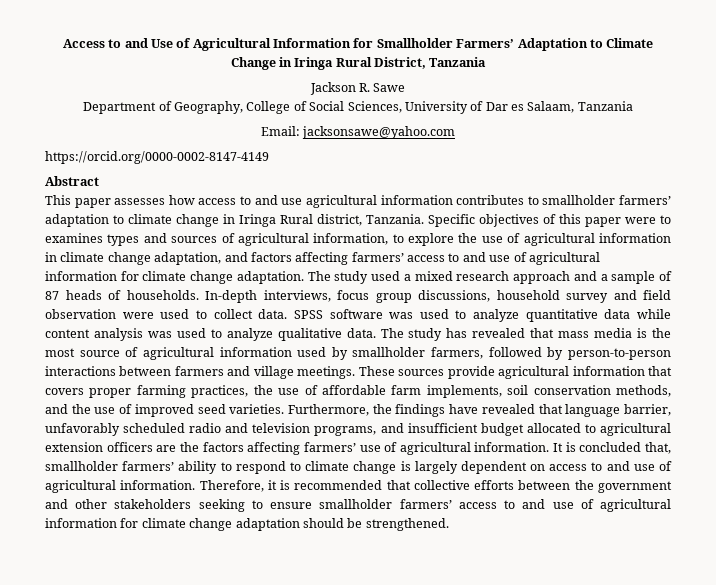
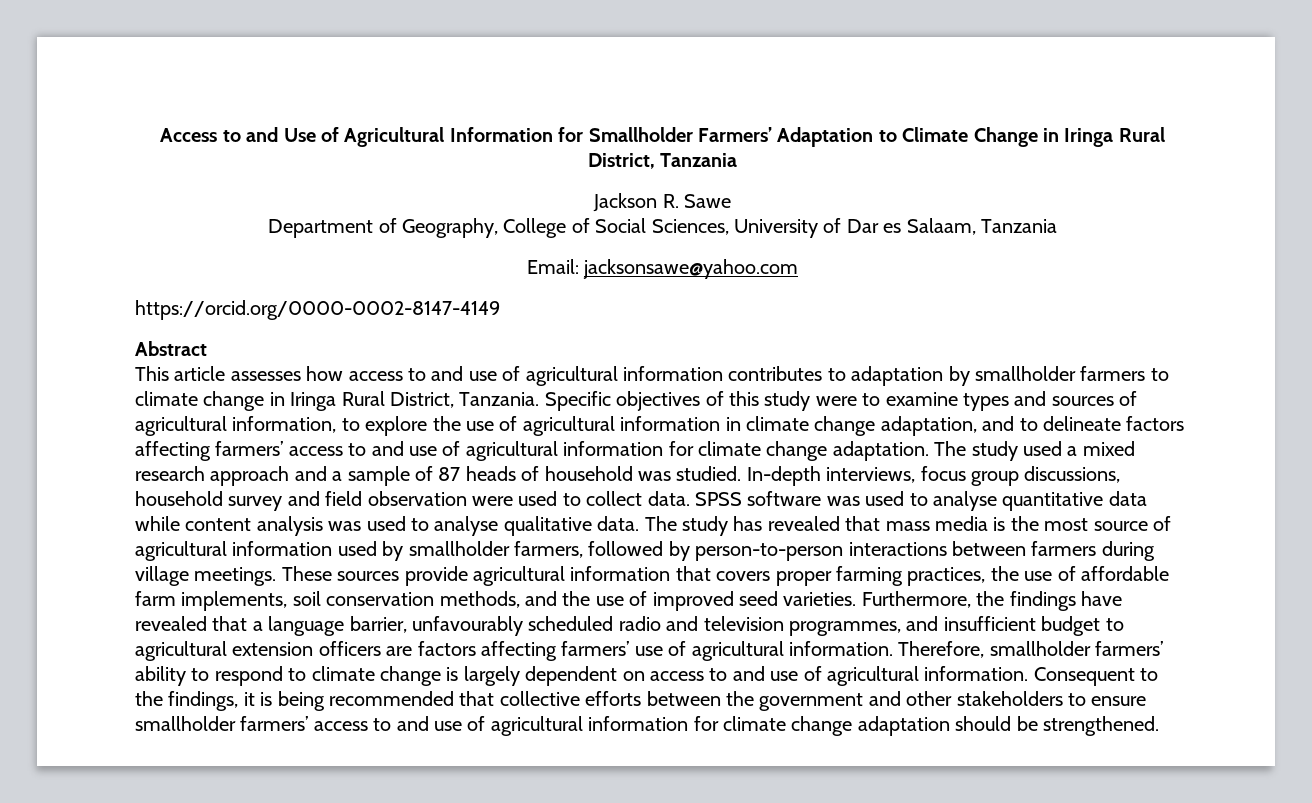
[74,198,111,208] paper -> [174,366,226,381] article
(303, 201) none -> [502,366,521,381] of
[542,195,672,205] [45,214,109,227] smallholder farmers’ adaptation -> [851,366,1146,386] adaptation by smallholder farmers
[317,214,362,226] district, -> [390,392,454,408] District,
[585,217,621,227] paper -> [764,391,811,411] study
[45,233,103,243] examines -> [885,392,958,406] examine
(248, 257) none -> [1019,416,1121,431] to delineate
[126,290,199,300] households. -> [544,466,742,481] household was studied.
[473,309,520,322] analyze -> [932,491,997,511] analyse
[226,328,273,341] analyze -> [434,516,499,536] analyse
[227,366,251,376] and -> [1101,541,1155,561] during
(563, 409) none -> [252,621,263,631] a
[45,423,120,436] unfavorably -> [412,616,523,636] unfavourably
[314,426,377,436] programs, -> [788,621,901,636] programmes,
[526,423,581,433] allocated -> (1101, 626) none
[179,442,199,452] the -> (413, 651) none
[553,442,671,454] It is concluded that, -> [898,641,985,658] Therefore,
[199,480,264,492] Therefore, -> [1033,667,1159,686] [135,691,239,711] Consequent to the findings,
(291, 485) none -> [277,691,325,711] being
[198,499,245,512] seeking -> (1063, 698) none

